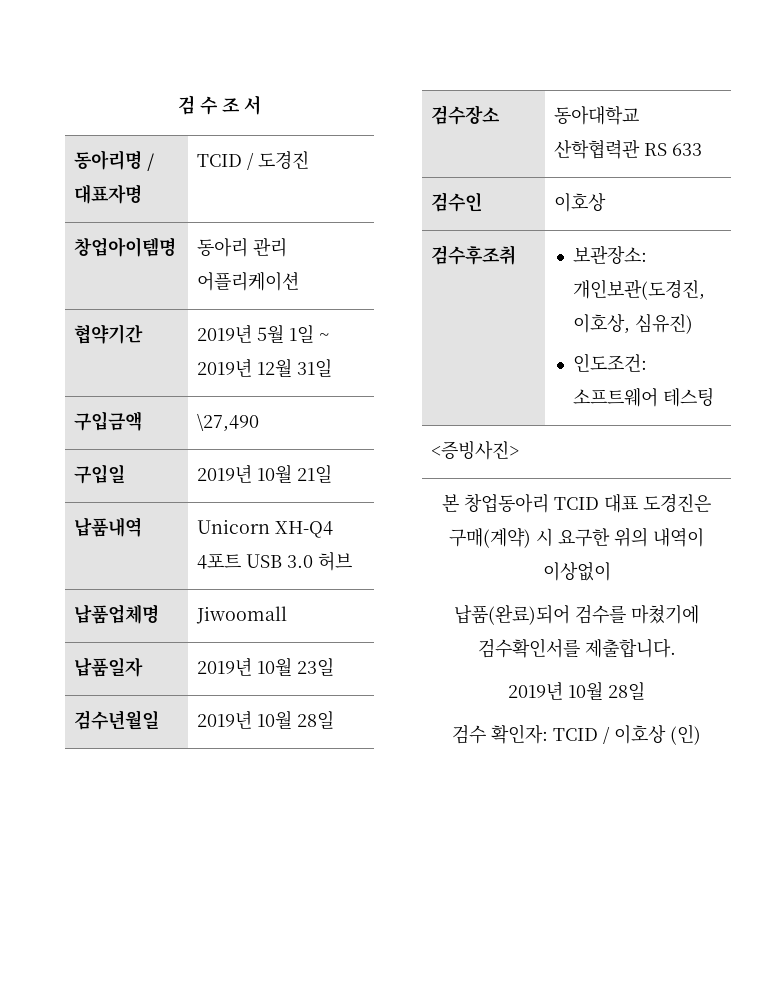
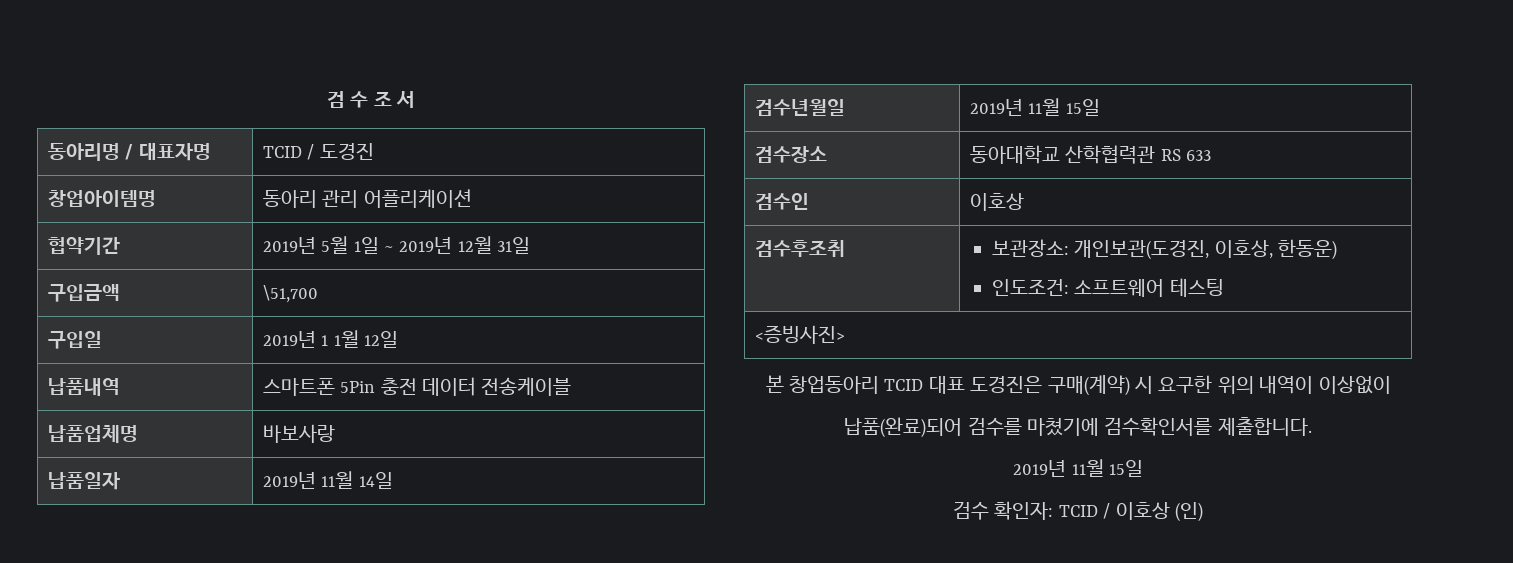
[196,413,259,432] \27,490 -> [262,285,318,303] \51,700
[256,465,332,483] [73,517,142,537] [196,519,333,538] [196,551,352,571] 10월 21일 // 납품내역 | Unicorn XH-Q4 4포트 USB 3.0 허브 -> [321,330,399,348] [47,378,120,396] [262,377,572,396] 1 1월 12일 // 납품내역 | 스마트폰 5Pin 충전 데이터 전송케이블
[195,606,287,624] Jiwoomall -> [262,424,335,443] 바보사랑
[256,658,334,676] 10월 23일 -> [321,471,393,489] 11월 14일
[256,711,334,729] 10월 28일 -> [1028,98,1100,116] 11월 15일
[635,314,694,334] 심유진) -> [1278,239,1338,260] 한동운)
[568,682,645,700] 10월 28일 -> [1071,459,1143,477] 11월 15일

